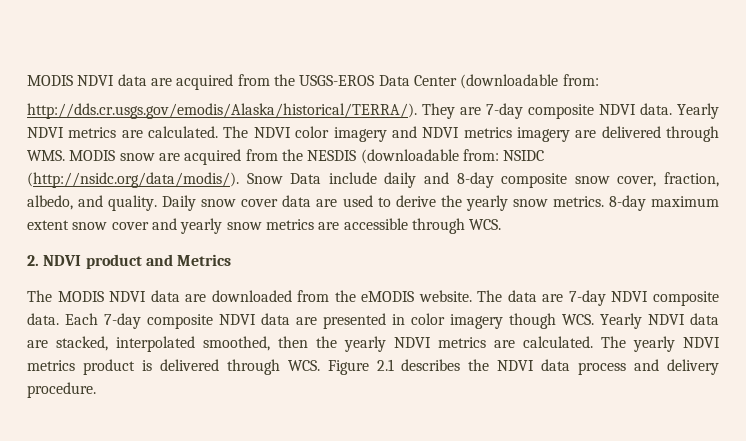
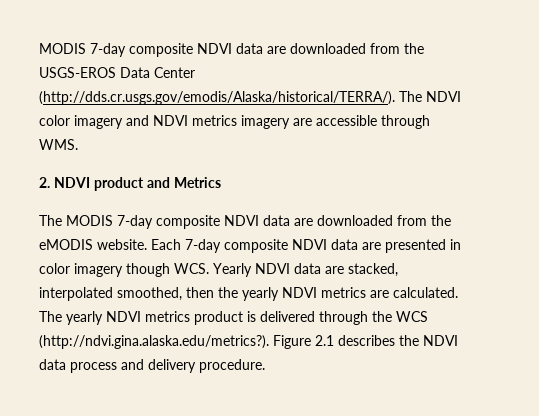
[27,74,234,90] MODIS NDVI data are acquired -> [39,43,366,57] MODIS 7-day composite NDVI data are downloaded
[460,74,599,89] [27,103,719,119] [27,126,219,138] (downloadable from: // http://dds.cr.usgs.gov/emodis/Alaska/historical/TERRA/). They are 7-day composite NDVI data. Yearly NDVI metrics are calculated. -> [39,91,395,105] (http://dds.cr.usgs.gov/emodis/Alaska/historical/TERRA/).
[601,126,661,138] delivered -> [316,115,377,126] accessible
[69,149,545,165] [27,172,720,188] [27,195,719,211] [27,218,502,234] MODIS snow are acquired from the NESDIS (downloadable from: NSIDC (http://nsidc.org/data/modis/). Snow Data include daily and 8-day composite snow cover, fraction, albedo, and quality. Daily snow cover data are used to derive the yearly snow metrics. 8-day maximum extent snow cover and yearly snow metrics are accessible through WCS. -> (78, 144) none
(104, 296) none -> [117,215,220,229] 7-day composite
[477,290,719,306] [27,313,59,325] The data are 7-day NDVI composite data. -> (147, 244) none
[287,360,320,371] WCS. -> [372,311,428,322] [39,335,269,349] the WCS (http://ndvi.gina.alaska.edu/metrics?).

